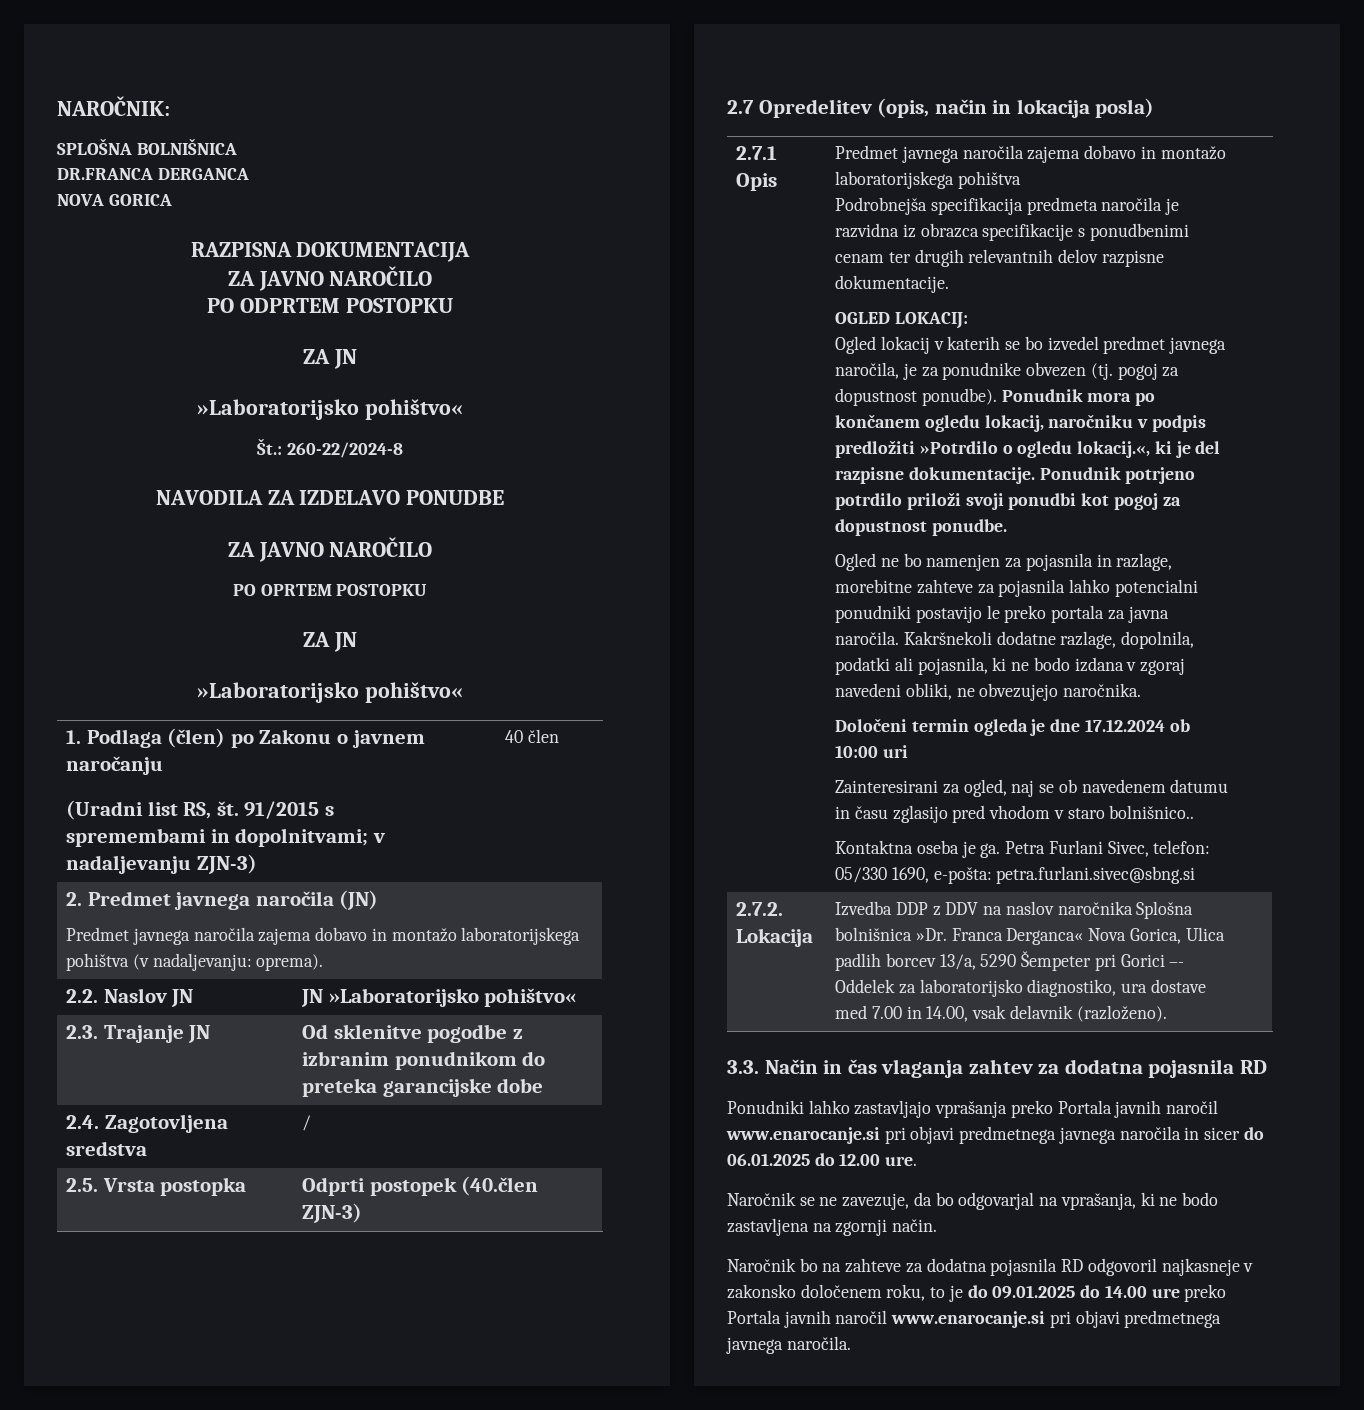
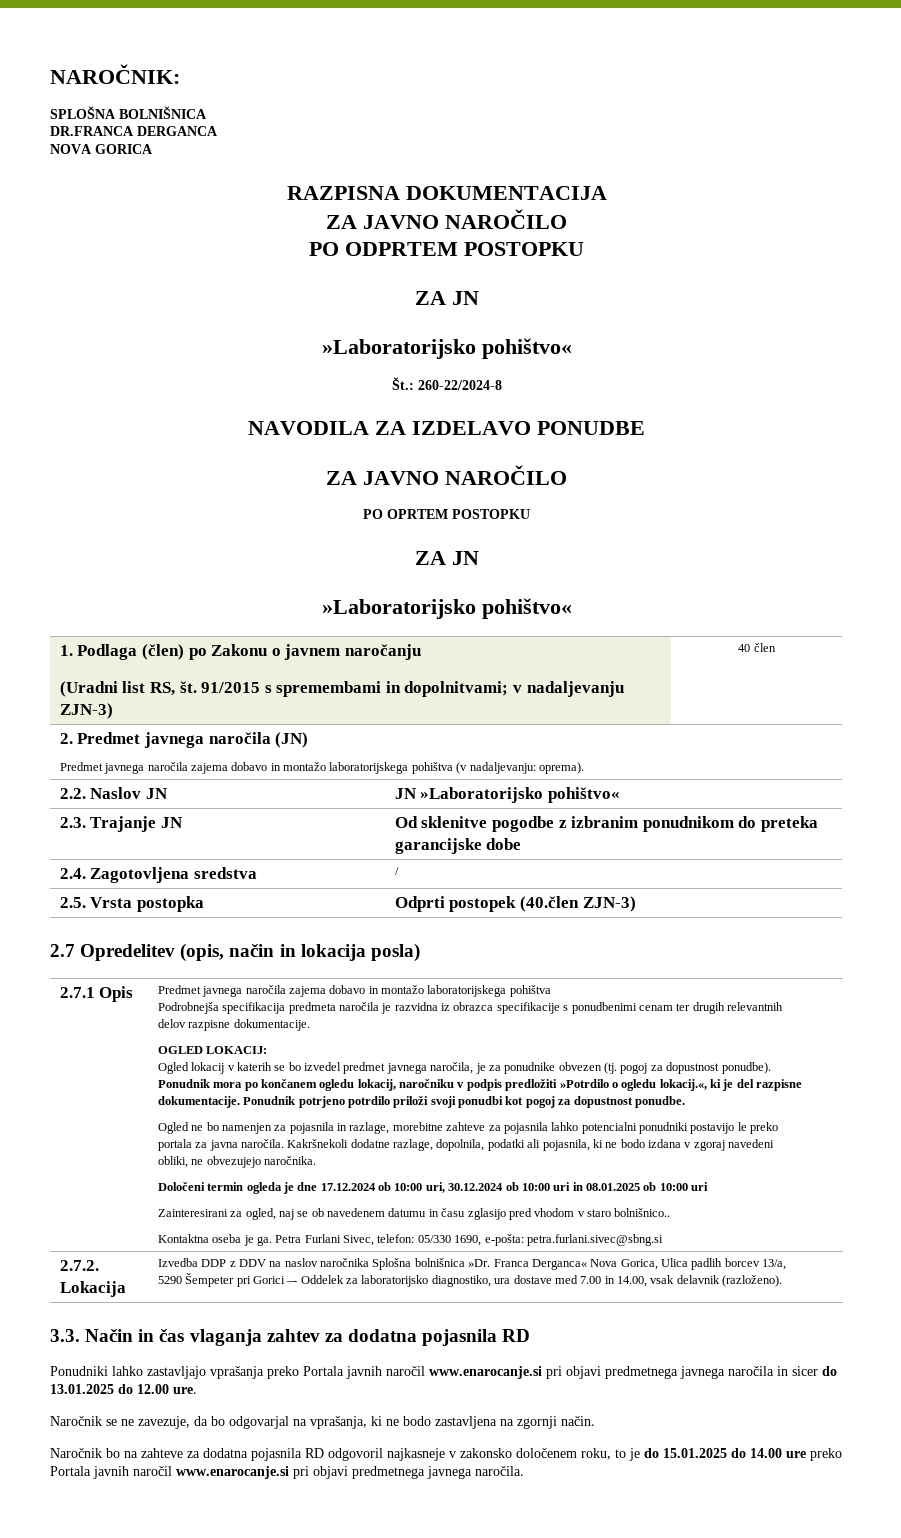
(879, 751) none -> [425,1182,688,1193] uri, 30.12.2024 ob 10:00 uri in 08.01.2025 ob 10:00
[727,1153,810,1166] 06.01.2025 -> [50,1384,114,1394] 13.01.2025
[992,1285,1076,1299] 09.01.2025 -> [663,1448,727,1458] 15.01.2025

